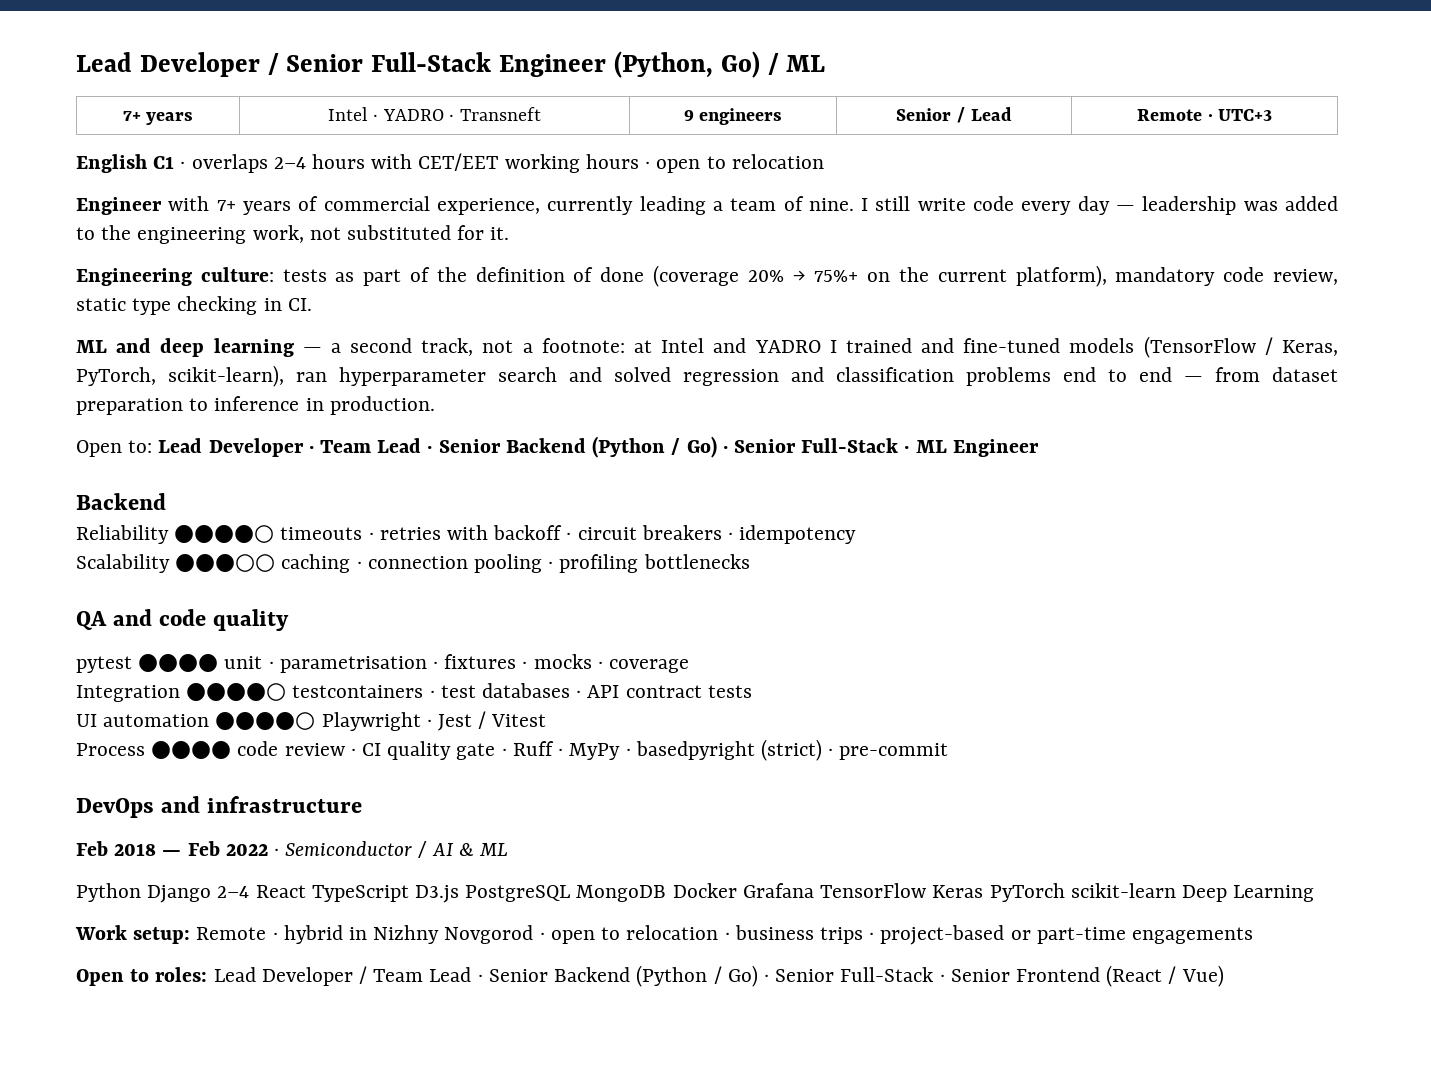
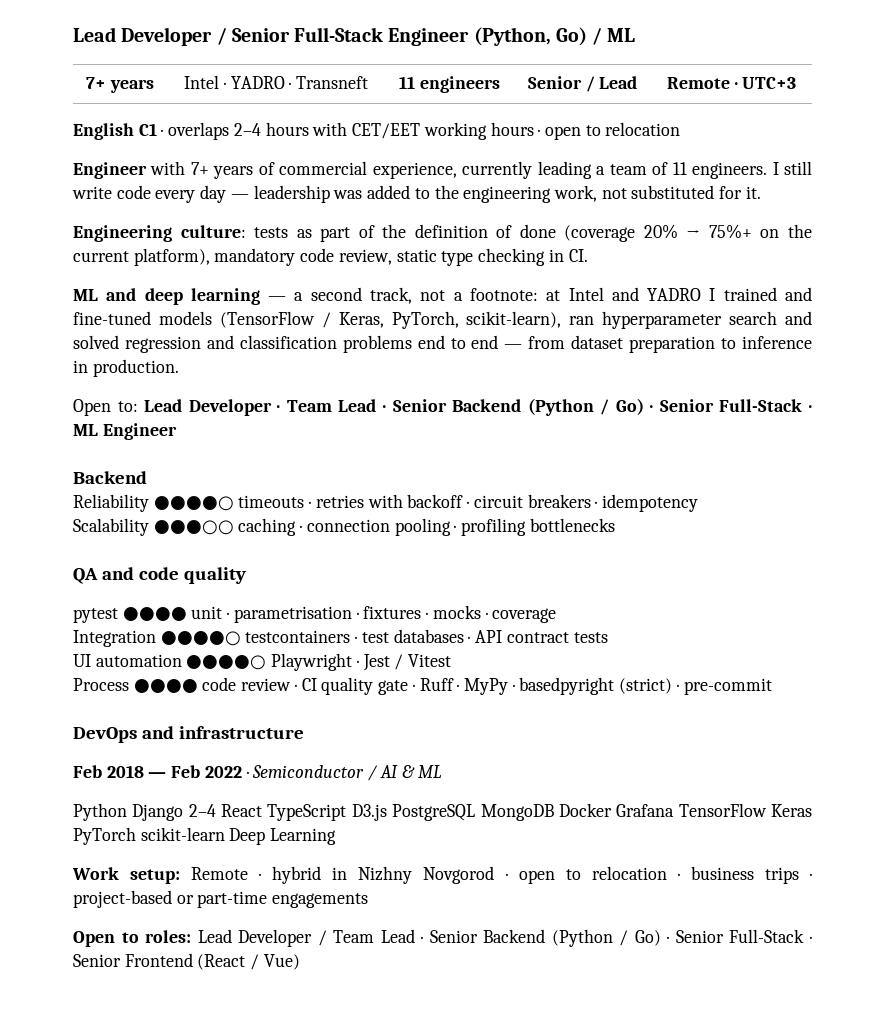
[683,110,694,121] 9 -> [399,76,416,89] 11
[808,198,854,211] nine. -> [672,162,768,179] 11 engineers.

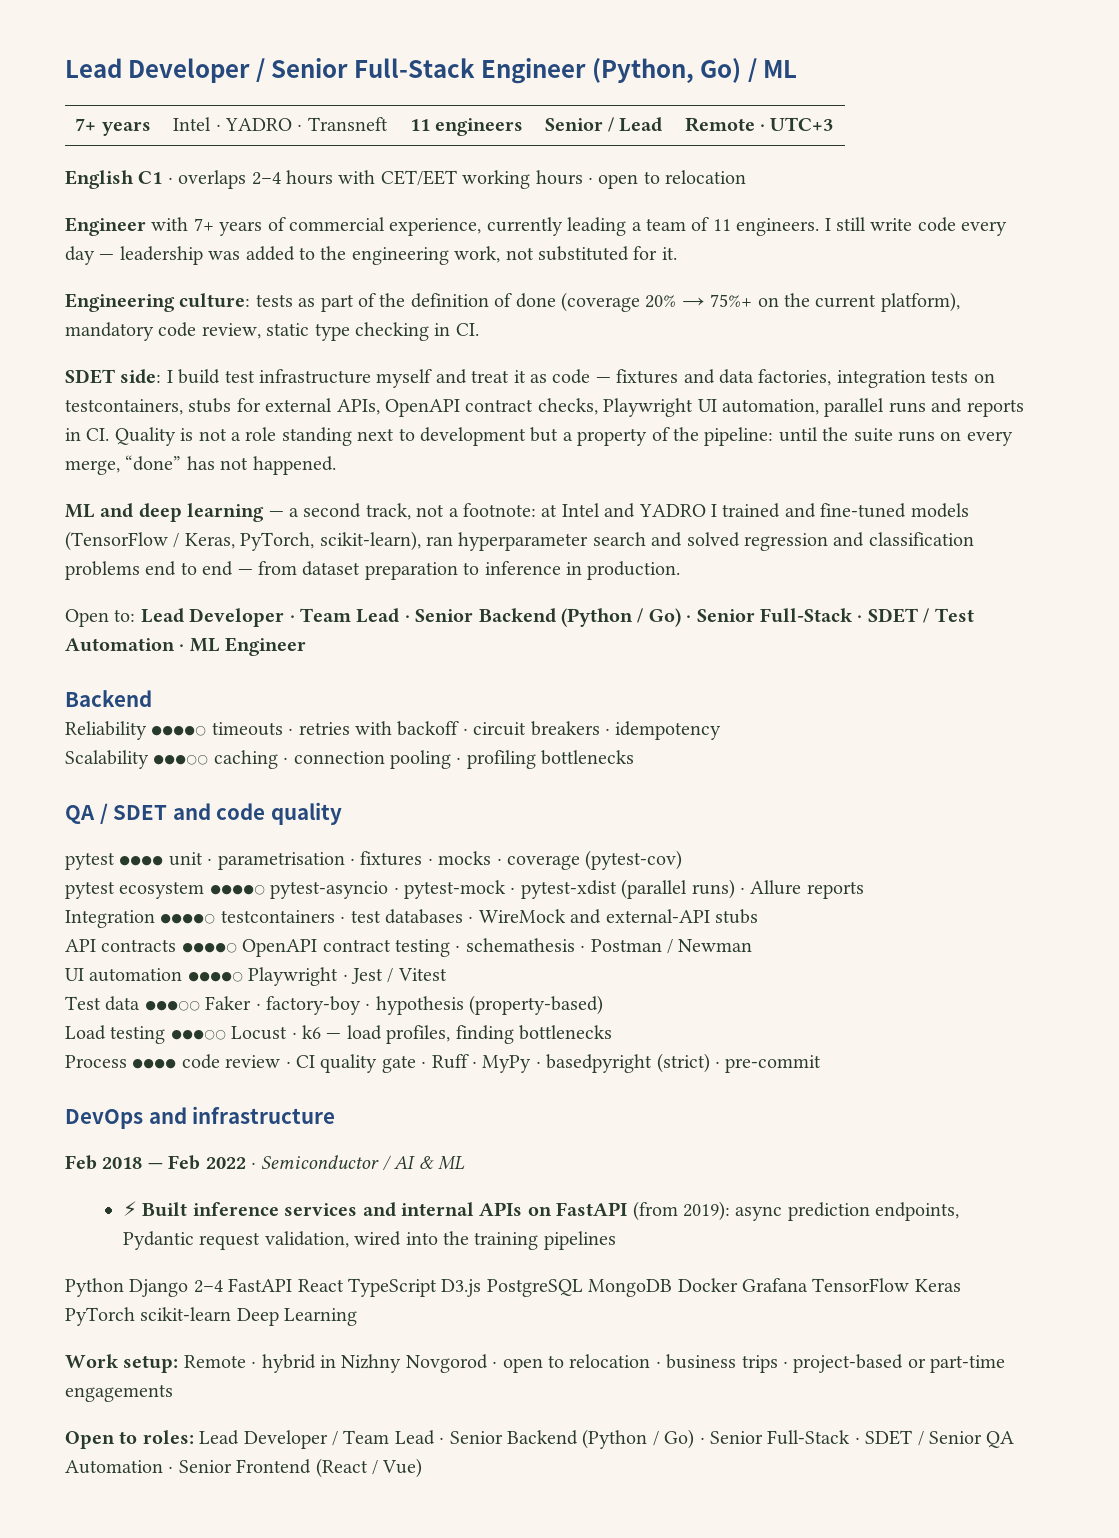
(588, 255) none -> [65,369,995,388] [65,398,1024,417] [65,427,1013,446] [65,455,336,475] // SDET side: I build test infrastructure myself and treat it as code — fixtures and data factories, integration tests on testcontainers, stubs for external APIs, OpenAPI contract checks, Playwright UI automation, parallel runs and reports in CI. Quality is not a role standing next to development but a property of the pipeline: until the suite runs on every merge, “done” has not happened.
(812, 408) none -> [867,608,974,623] [65,638,185,652] SDET / Test Automation ·
(98, 576) none -> [99,803,168,824] / SDET
(557, 615) none -> [585,850,683,870] [65,879,864,899] (pytest-cov) // pytest ecosystem ●●●●○ pytest-asyncio · pytest-mock · pytest-xdist (parallel runs) · Allure reports
[475,630,608,643] API contract tests -> [478,909,758,924] [65,938,753,957] WireMock and external-API stubs // API contracts ●●●●○ OpenAPI contract testing · schemathesis · Postman / Newman
(452, 660) none -> [65,995,604,1015] [65,1025,612,1044] // Test data ●●●○○ Faker · factory-boy · hypothesis (property-based) // Load testing ●●●○○ Locust · k6 — load profiles, finding bottlenecks
(443, 771) none -> [123,1201,960,1221] [123,1231,616,1250] // ⚡ Built inference services and internal APIs on FastAPI (from 2019): async prediction endpoints, Pydantic request validation, wired into the training pipelines
(216, 810) none -> [228,1278,293,1292] FastAPI
(812, 939) none -> [865,1430,1015,1448] [65,1460,174,1474] SDET / Senior QA Automation ·

